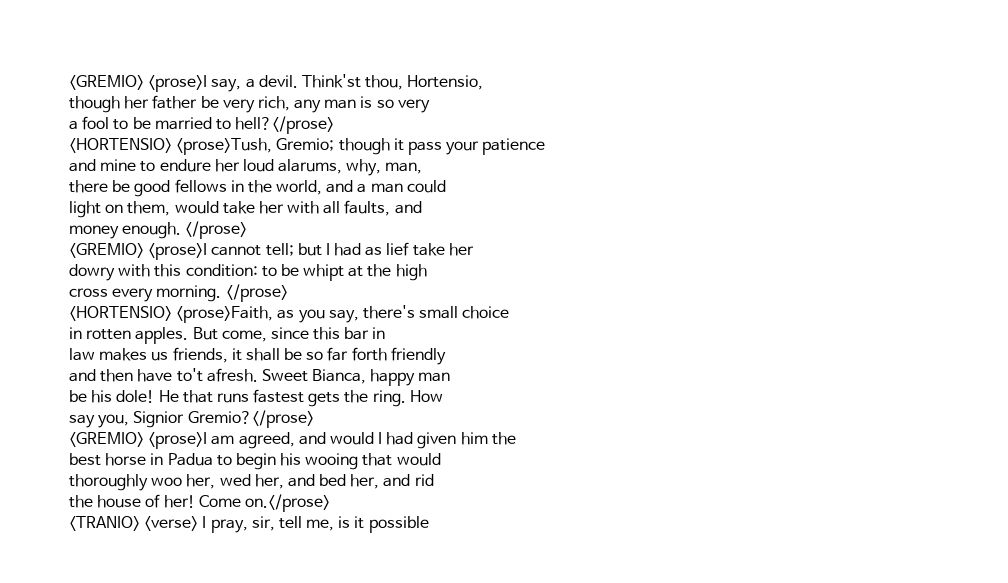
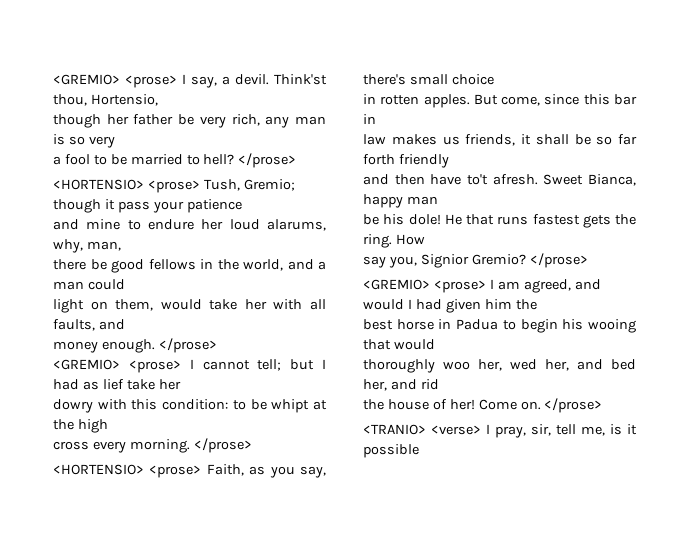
[69,75,208,92] <GREMIO> <prose>I -> [53,74,186,88] <GREMIO> <prose> I
[235,116,335,134] [69,138,273,155] hell?</prose> // <HORTENSIO> <prose>Tush, -> [203,153,297,168] [53,179,240,193] hell? </prose> // <HORTENSIO> <prose> Tush,
[148,243,208,260] <prose>I -> [128,359,194,373] <prose> I
[176,306,274,323] <prose>Faith, -> [149,464,244,478] <prose> Faith,
[187,410,314,428] [69,432,208,449] Gremio?</prose> // <GREMIO> <prose>I -> [471,253,588,268] [363,279,494,293] Gremio? </prose> // <GREMIO> <prose> I
[244,494,330,512] on.</prose> -> [520,398,603,413] on. </prose>

